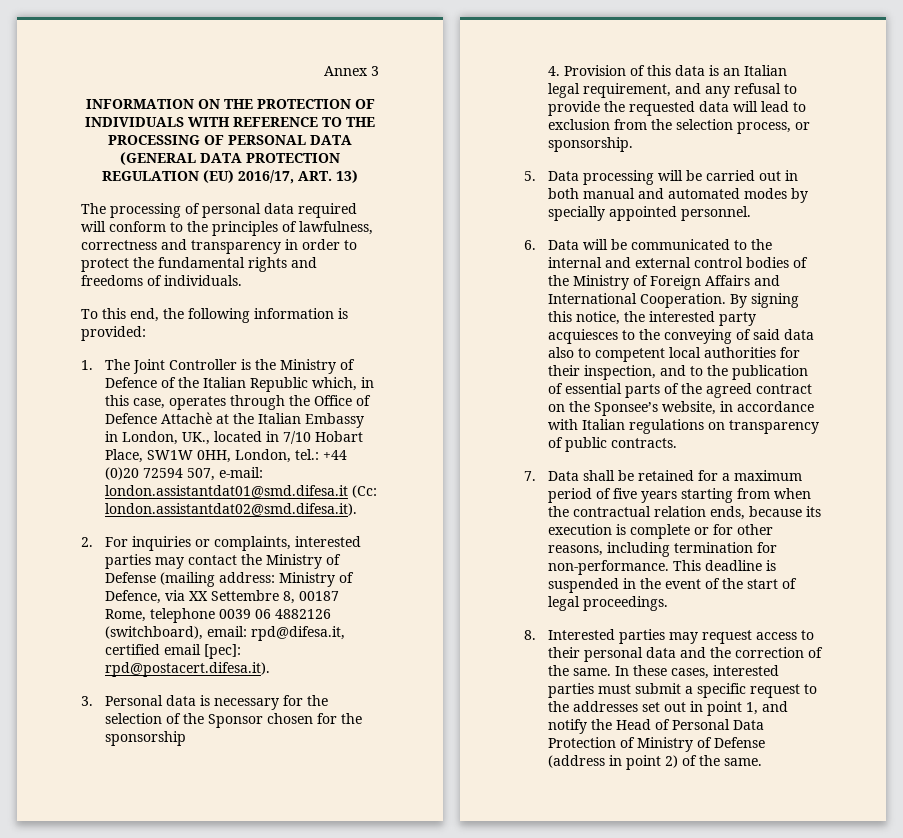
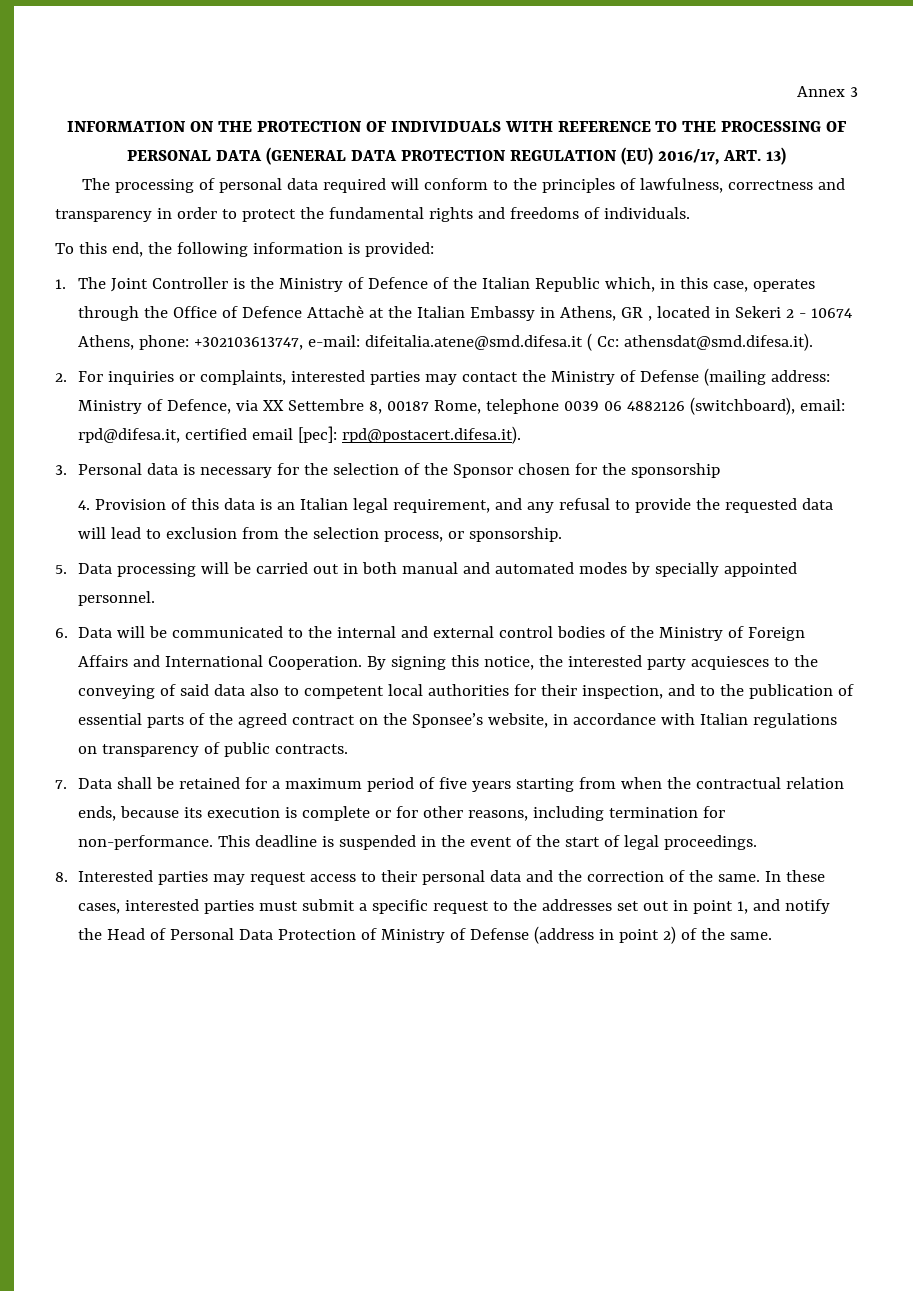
[122,431,364,445] [105,449,348,463] [105,467,264,481] [105,485,378,498] [105,503,358,516] London, UK., located in 7/10 Hobart Place, SW1W 0HH, London, tel.: +44 (0)20 72594 507, e-mail: london.assistantdat01@smd.difesa.it (Cc: london.assistantdat02@smd.difesa.it). -> [560,306,853,321] [78,333,814,351] Athens, GR , located in Sekeri 2 - 10674 Athens, phone: +302103613747, e-mail: difeitalia.atene@smd.difesa.it ( Cc: athensdat@smd.difesa.it).

